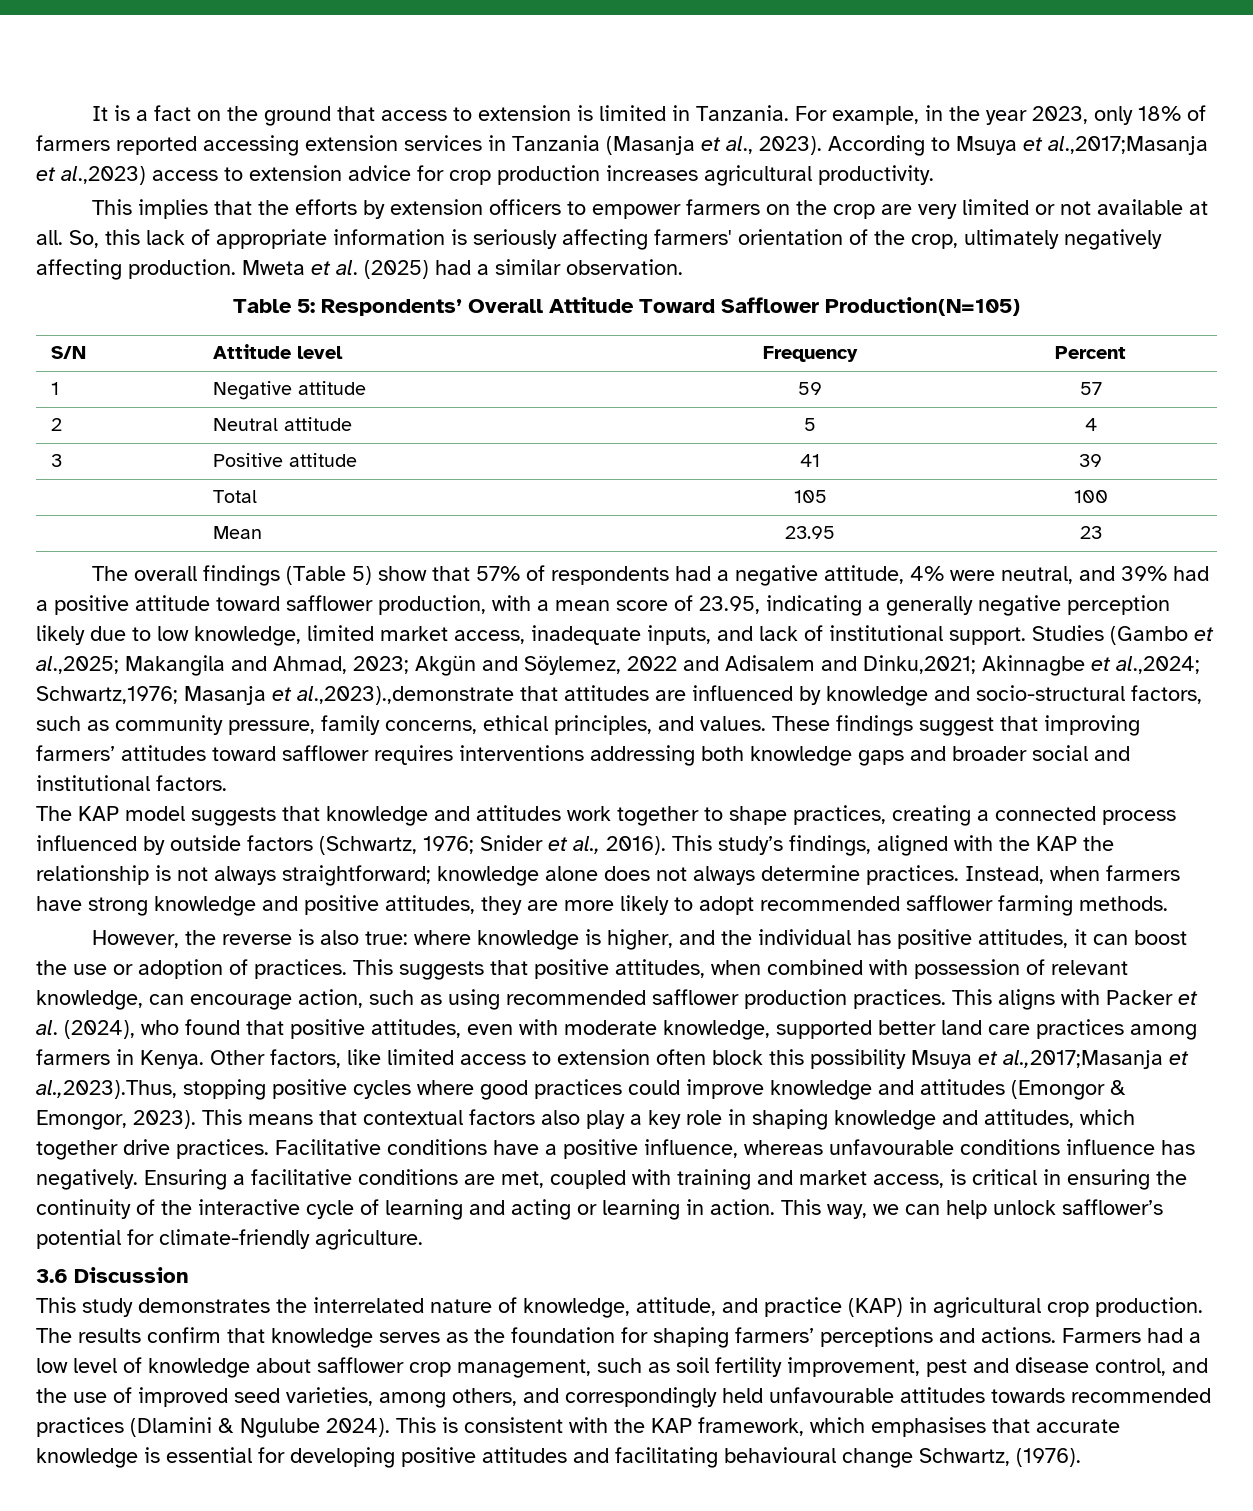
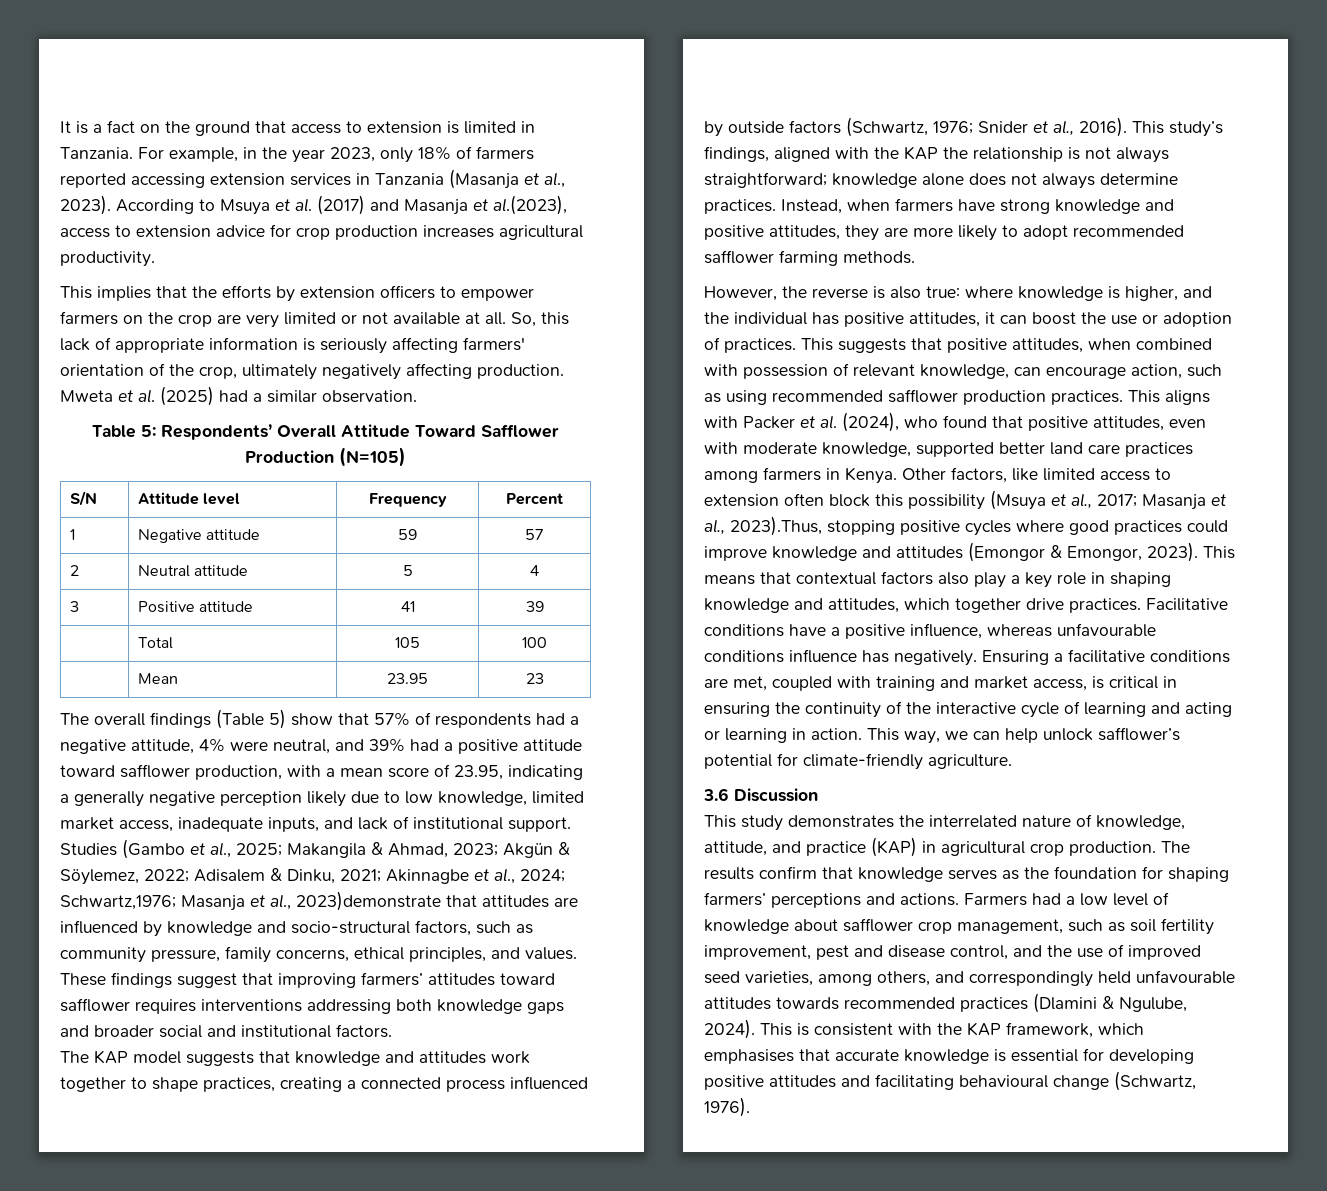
[1048,136,1208,155] [36,166,146,185] al.,2017;Masanja et al.,2023) -> [295,195,567,215] al. (2017) and Masanja et al.(2023),
[825,297,1020,316] Production(N=105) -> [245,447,406,467] Production (N=105)
[36,655,1200,676] al.,2025; Makangila and Ahmad, 2023; Akgün and Söylemez, 2022 and Adisalem and Dinku,2021; Akinnagbe et al.,2024; -> [210,842,570,858] [60,868,565,885] al., 2025; Makangila & Ahmad, 2023; Akgün & Söylemez, 2022; Adisalem & Dinku, 2021; Akinnagbe et al., 2024;
[297,686,514,705] al.,2023).,demonstrate -> [270,891,441,911] al., 2023)demonstrate
[911,1050,1189,1069] [36,1080,177,1099] Msuya et al.,2017;Masanja et al.,2023).Thus, -> [990,490,1226,510] [704,516,822,536] (Msuya et al., 2017; Masanja et al., 2023).Thus,
[240,1418,320,1438] Ngulube -> [1119,997,1187,1012] Ngulube,
[919,1448,1081,1467] Schwartz, (1976). -> [1114,1071,1196,1091] [704,1097,750,1117] (Schwartz, 1976).

